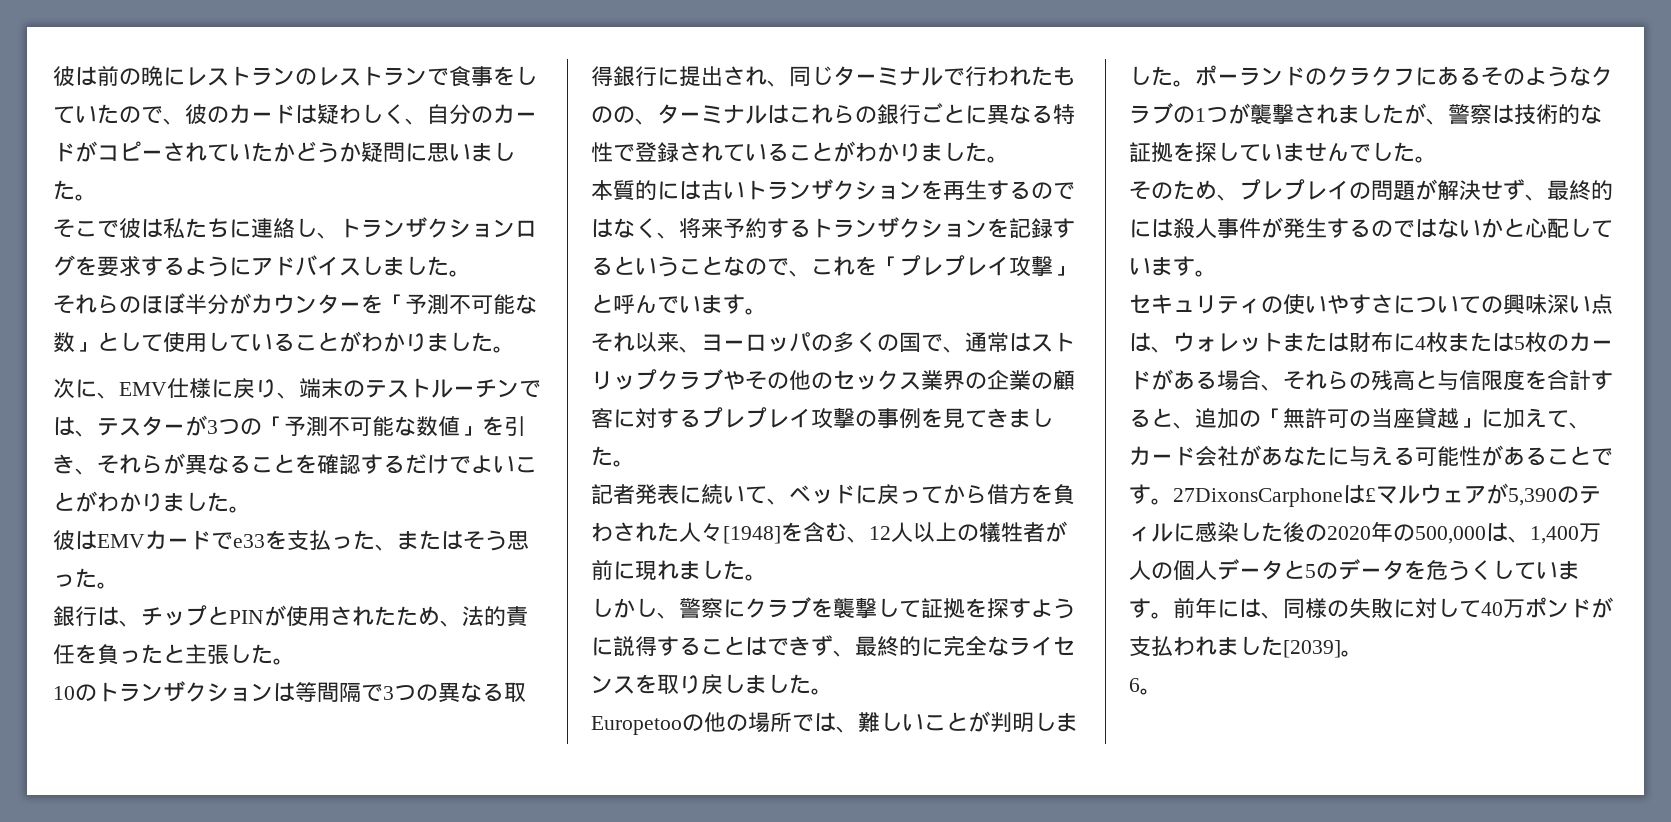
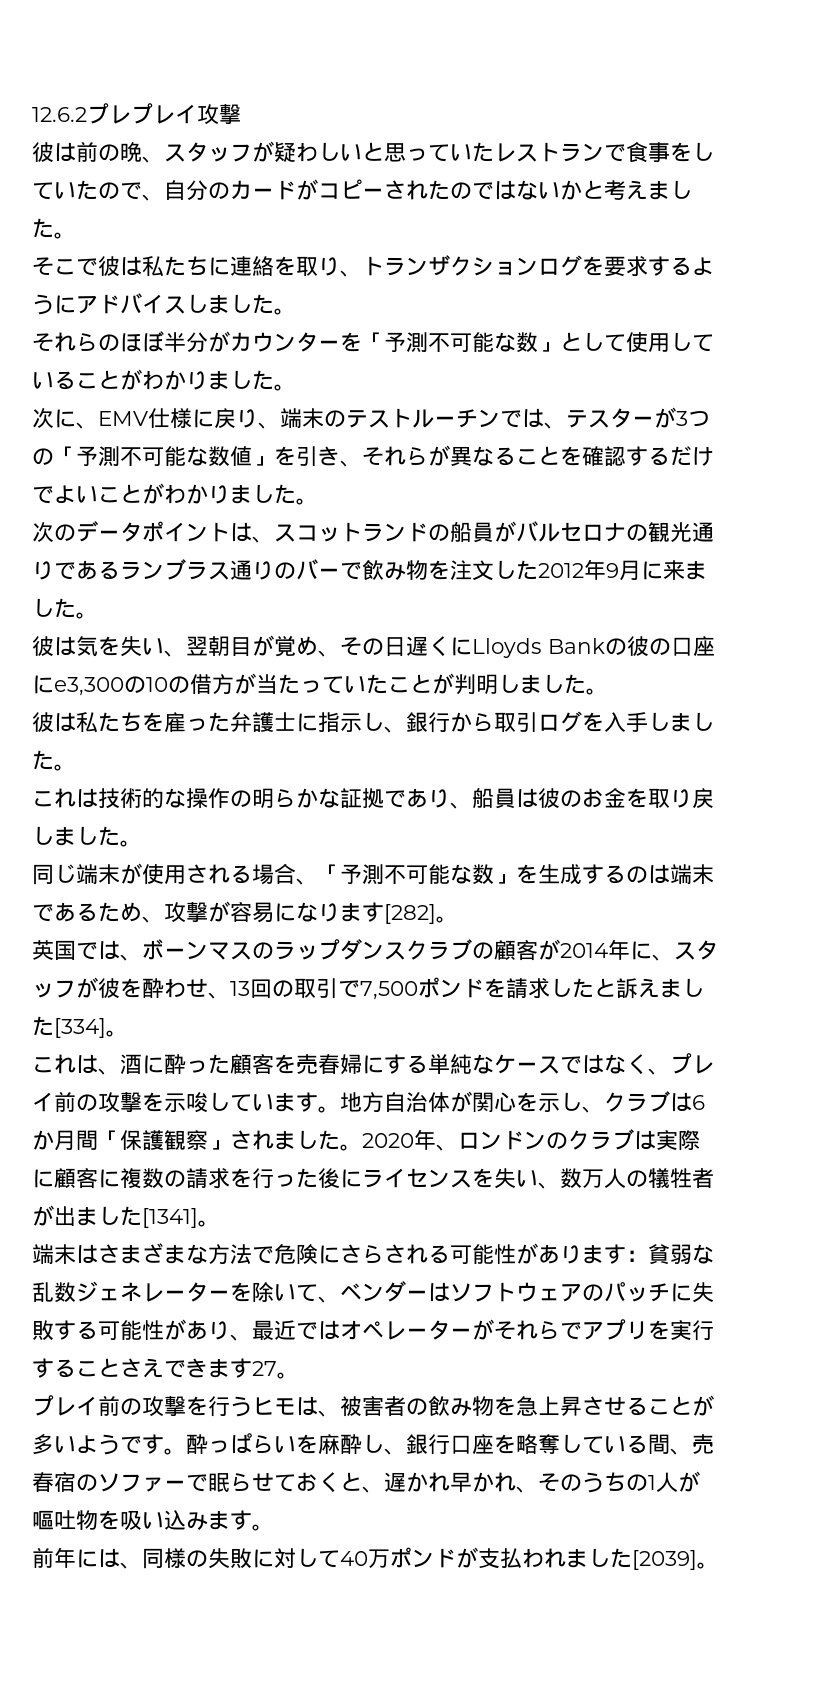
[53,65,317,87] 彼は前の晩にレストランの -> [32,103,241,125] [32,141,494,163] 12.6.2プレプレイ攻撃 // 彼は前の晩、スタッフが疑わしいと思っていた
[185,104,427,125] 彼のカードは疑わしく、 -> (164, 197) none
[207,141,471,163] ていたかどうか疑問に思い -> [428,180,648,200] たのではないかと考え
[295,218,317,237] し -> [274,256,340,276] を取り
[53,530,529,551] [53,568,119,589] [53,605,528,627] [53,644,295,665] [53,681,526,703] [591,66,1075,87] [591,103,1075,125] [591,141,1009,163] [591,179,1075,200] [591,217,1075,239] [591,255,1075,277] [591,294,767,315] [591,332,1075,353] [591,369,1075,390] [591,407,1053,429] [591,446,635,467] [591,484,1075,505] [591,521,1067,544] [591,559,767,581] [591,597,1075,619] [591,635,1075,657] [591,675,635,694] 彼はEMVカードでe33を支払った、またはそう思った。 // 銀行は、チップとPINが使用されたため、法的責任を負ったと主張した。 // 10のトランザクションは等間隔で3つの異なる取得銀行に提出され、同じターミナルで行われたものの、ターミナルはこれらの銀行ごとに異なる特性で登録されていることがわかりました。 // 本質的には古いトランザクションを再生するのではなく、将来予約するトランザクションを記録するということなので、これを「プレプレイ攻撃」と呼んでいます。 // それ以来、ヨーロッパの多くの国で、通常はストリップクラブやその他のセックス業界の企業の顧客に対するプレプレイ攻撃の事例を見てきました。 // 記者発表に続いて、ベッドに戻ってから借方を負わされた人々[1948]を含む、12人以上の犠牲者が前に現れました。 // しかし、警察にクラブを襲撃して証拠を探すように説得することはできず、最終的に完全なライセンス -> [32,521,714,543] [32,559,707,581] [32,598,98,619] [32,635,715,658] [32,673,608,696] [32,711,714,733] [32,750,76,771] [32,788,626,809] 次のデータポイントは、スコットランドの船員がバルセロナの観光通りであるランブラス通りのバーで飲み物を注文した2012年9月に来ました。 // 彼は気を失い、翌朝目が覚め、その日遅くにLloyds Bankの彼の口座にe3,300の10の借方が当たっていたことが判明しました。 // 彼は私たちを雇った弁護士に指示し、銀行から取引ログを入手しました。 // これは技術的な操作の明らかな証拠であり、船員は彼のお金
[591,711,1078,735] [1129,65,1613,87] [1129,103,1602,125] [1129,142,1437,163] [1129,179,1613,201] [1129,217,1613,239] [1129,256,1217,277] [1129,294,1613,314] [1129,332,1613,353] [1129,369,1613,391] [1129,407,1591,429] [1129,445,1613,466] [1129,483,1601,507] [1129,521,1601,544] [1129,559,1580,581] [1129,598,1173,619] Europetooの他の場所では、難しいことが判明しました。ポーランドのクラクフにあるそのようなクラブの1つが襲撃されましたが、警察は技術的な証拠を探していませんでした。 // そのため、プレプレイの問題が解決せず、最終的には殺人事件が発生するのではないかと心配しています。 // セキュリティの使いやすさについての興味深い点は、ウォレットまたは財布に4枚または5枚のカードがある場合、それらの残高と与信限度を合計すると、追加の「無許可の当座貸越」に加えて、カード会社があなたに与える可能性があることです。27DixonsCarphoneは£マルウェアが5,390のティルに感染した後の2020年の500,000は、1,400万人の個人データと5のデータを危うくしています。 -> [32,863,714,885] [32,901,458,924] [32,939,718,961] [32,977,704,1000] [32,1016,128,1038] [32,1053,714,1075] [32,1091,705,1113] [32,1129,700,1151] [32,1168,714,1189] [32,1205,220,1228] [32,1243,714,1265] [32,1281,714,1303] [32,1319,714,1341] [32,1358,299,1379] [32,1395,714,1417] [32,1433,714,1455] [32,1471,700,1493] [32,1510,274,1531] 同じ端末が使用される場合、「予測不可能な数」を生成するのは端末であるため、攻撃が容易になります[282]。 // 英国では、ボーンマスのラップダンスクラブの顧客が2014年に、スタッフが彼を酔わせ、13回の取引で7,500ポンドを請求したと訴えました[334]。 // これは、酒に酔った顧客を売春婦にする単純なケースではなく、プレイ前の攻撃を示唆しています。地方自治体が関心を示し、クラブは6か月間「保護観察」されました。2020年、ロンドンのクラブは実際に顧客に複数の請求を行った後にライセンスを失い、数万人の犠牲者が出ました[1341]。 // 端末はさまざまな方法で危険にさらされる可能性があります：貧弱な乱数ジェネレーターを除いて、ベンダーはソフトウェアのパッチに失敗する可能性があり、最近ではオペレーターがそれらでアプリを実行することさえできます27。 // プレイ前の攻撃を行うヒモは、被害者の飲み物を急上昇させることが多いようです。酔っぱらいを麻酔し、銀行口座を略奪している間、売春宿のソファーで眠らせておくと、遅かれ早かれ、そのうちの1人が嘔吐物を吸い込みます。 //
[1129,678,1162,695] // 6。 -> (719, 1565) none

